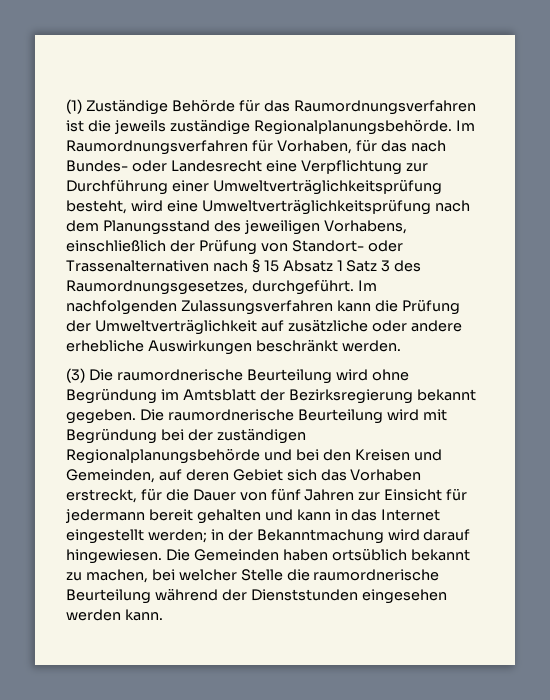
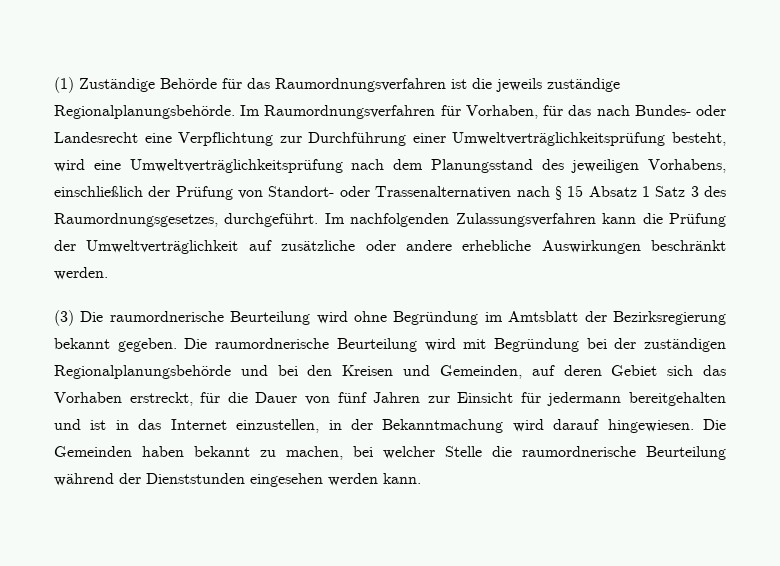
[148,509,331,524] bereit gehalten und kann -> [628,392,726,406] [54,419,107,430] bereitgehalten und ist
[66,529,207,544] eingestellt werden; -> [236,419,320,433] einzustellen,
[331,548,407,561] ortsüblich -> (184, 451) none

